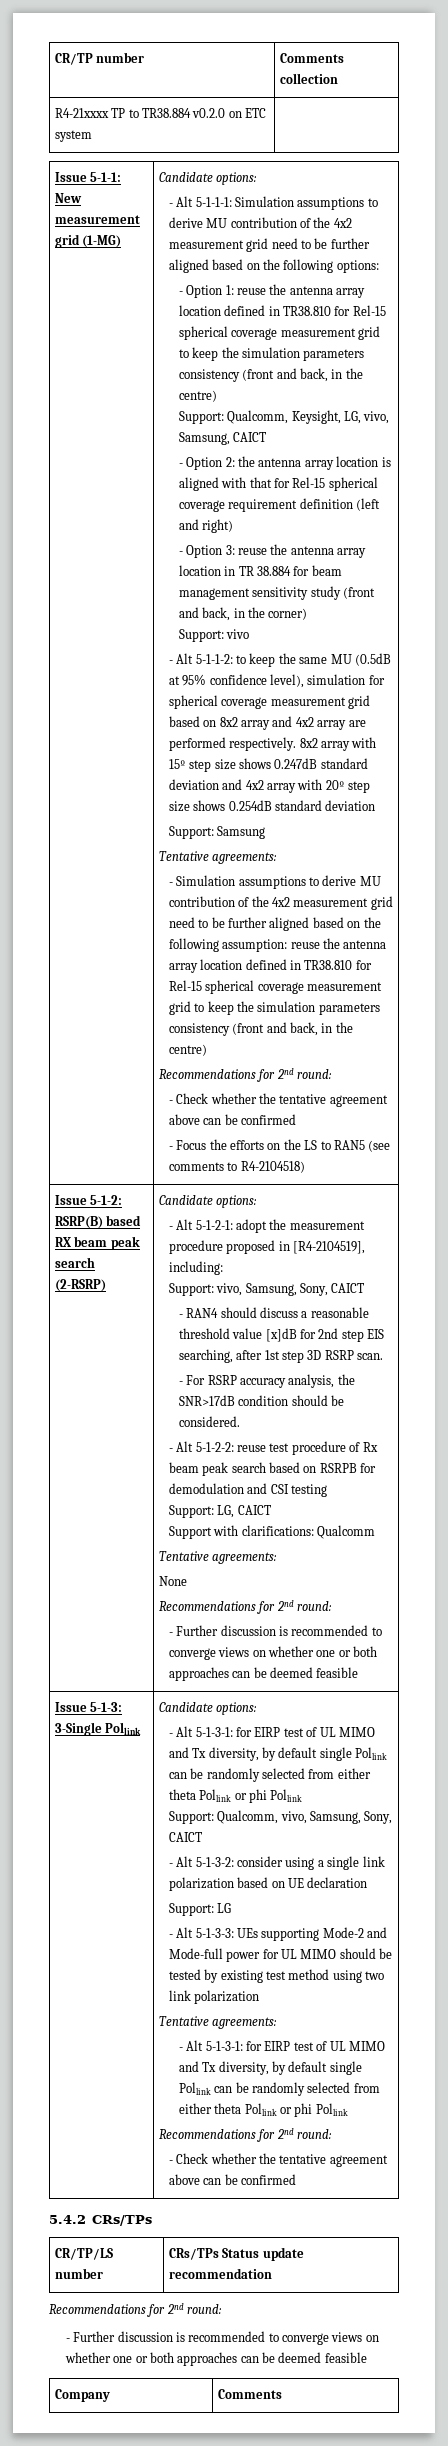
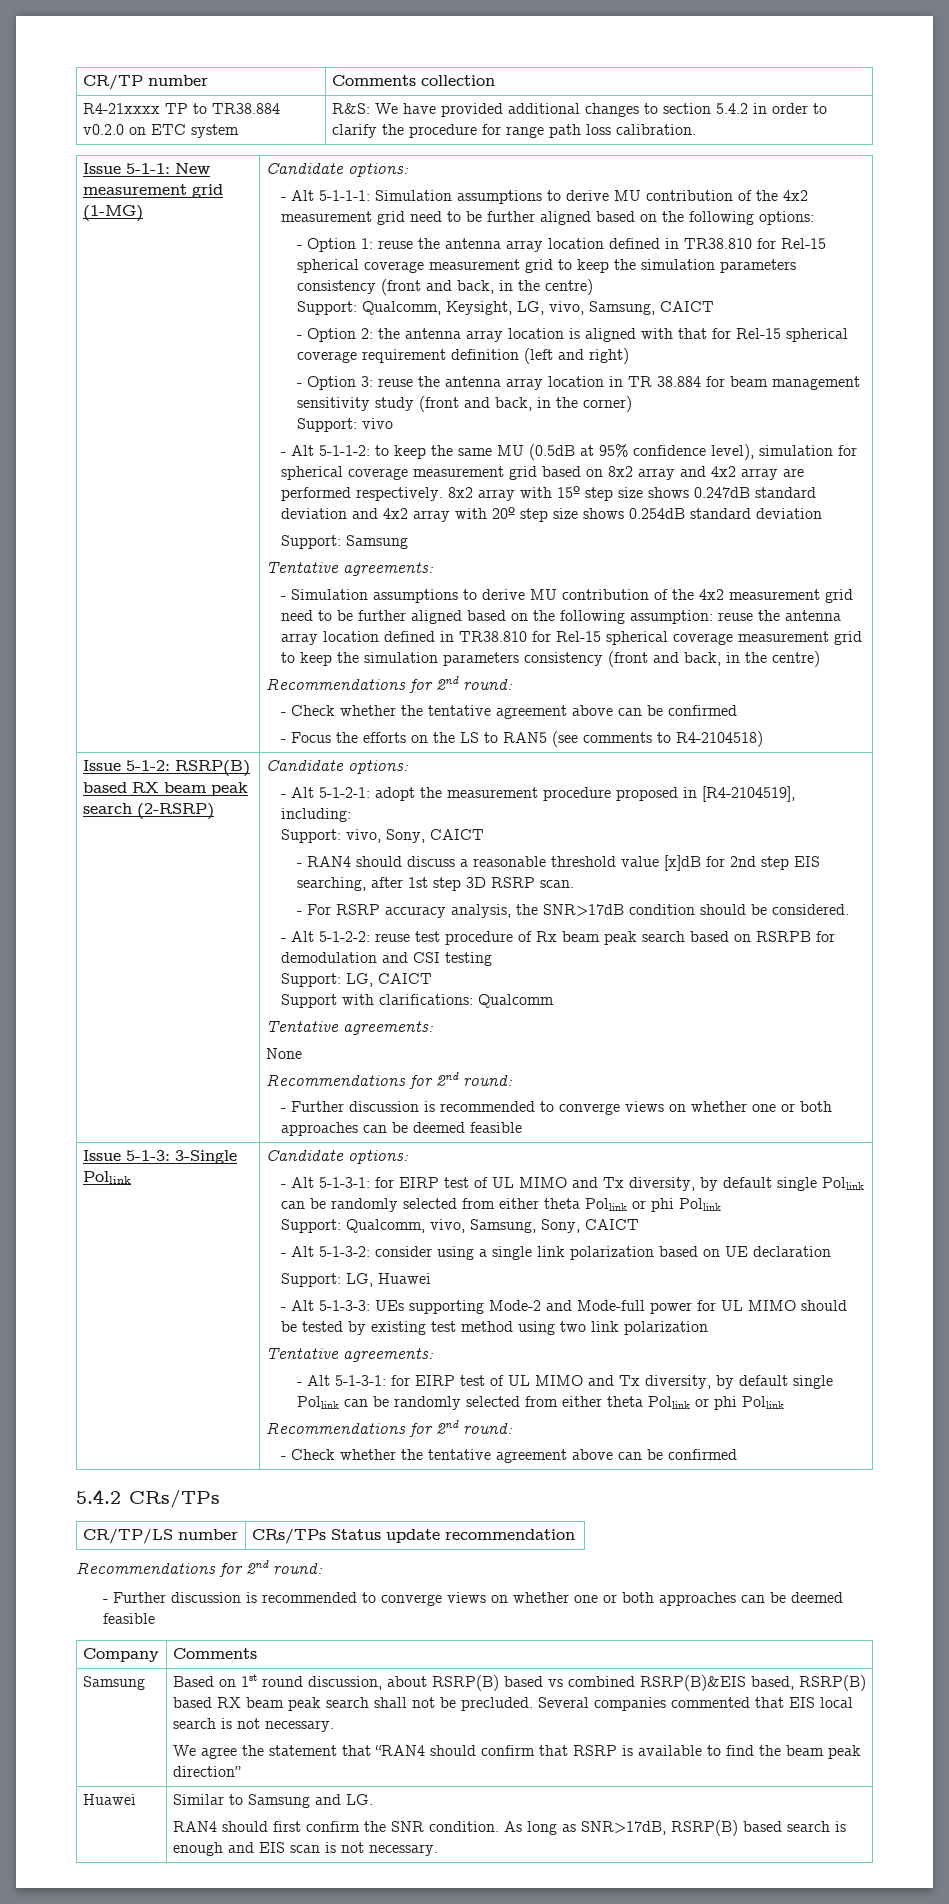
(92, 136) none -> [331,103,827,117] [331,124,696,138] R&S: We have provided additional changes to section 5.4.2 in order to clarify the procedure for range path loss calibration.
[245,1283,297,1296] Samsung, -> (382, 836) none
[217,1903,232,1913] LG -> [346,1273,432,1287] LG, Huawei
(282, 2394) none -> [82,1676,145,1690] [172,1674,866,1691] [172,1697,853,1711] [172,1718,334,1732] [172,1745,861,1759] [172,1766,241,1777] [82,1794,136,1805] [172,1794,373,1808] [172,1820,846,1836] [172,1842,438,1856] // Samsung | Based on 1st round discussion, about RSRP(B) based vs combined RSRP(B)&EIS based, RSRP(B) based RX beam peak search shall not be precluded. Several companies commented that EIS local search is not necessary. // We agree the statement that “RAN4 should confirm that RSRP is available to find the beam peak direction” // Huawei | Similar to Samsung and LG. // RAN4 should first confirm the SNR condition. As long as SNR>17dB, RSRP(B) based search is enough and EIS scan is not necessary.

